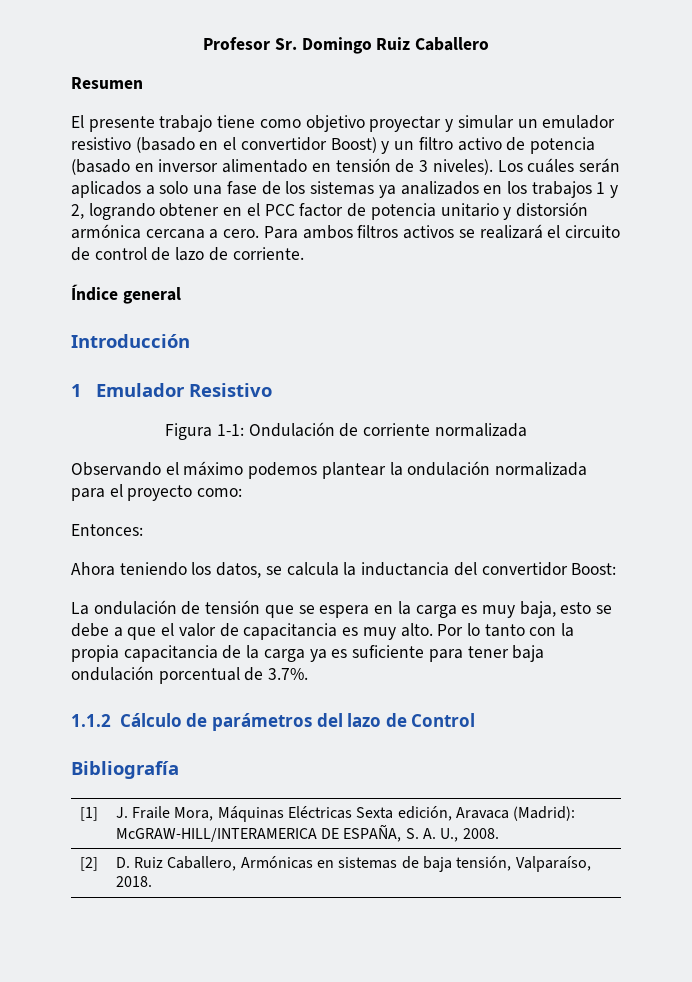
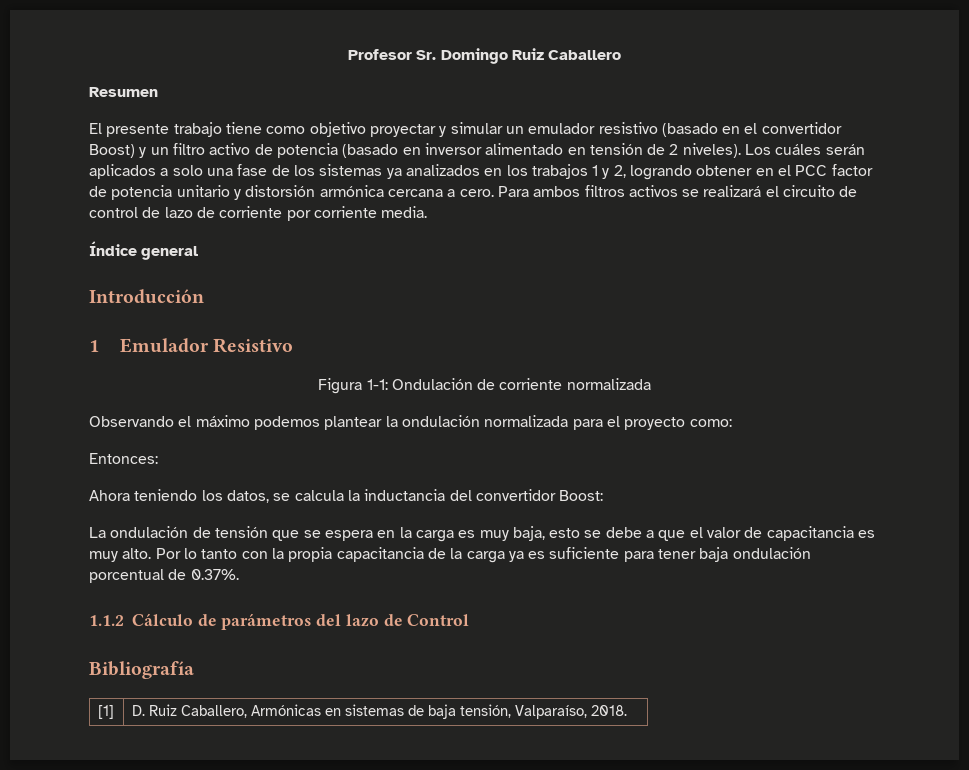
[419,160,429,172] 3 -> [669,144,679,155] 2
[232,247,304,260] corriente. -> [219,206,428,221] corriente por corriente media.
[268,668,309,680] 3.7%. -> [190,569,239,580] 0.37%.
[115,806,576,822] [115,824,499,842] [79,857,98,871] | J. Fraile Mora, Máquinas Eléctricas Sexta edición, Aravaca (Madrid): McGRAW-HILL/INTERAMERICA DE ESPAÑA, S. A. U., 2008. // [2] -> (114, 712) none

